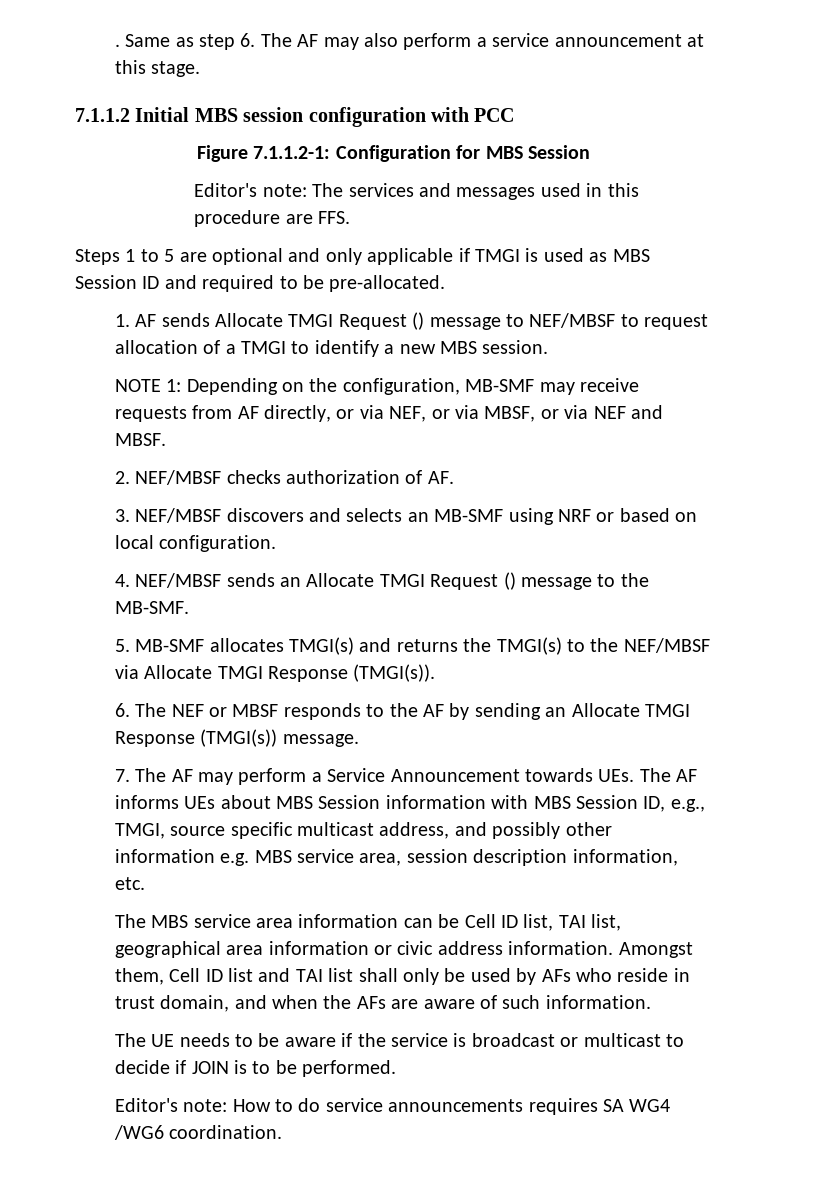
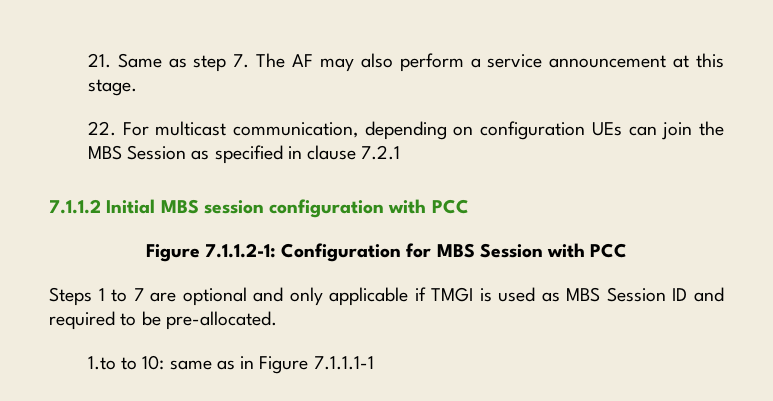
[114,44,120,47] . -> [87,53,111,68] 21.
[240,33,256,47] 6. -> [233,54,250,68] 7.
(201, 69) none -> [87,121,725,140] [87,145,401,164] // 22. For multicast communication, depending on configuration UEs can join the MBS Session as specified in clause 7.2.1
[194,183,639,200] [194,210,351,227] // Editor's note: The services and messages used in this procedure are FFS. -> [547,243,628,258] with PCC
[164,249,175,262] 5 -> [133,288,144,301] 7
[114,312,709,330] [114,340,549,357] [114,378,640,395] [114,405,664,422] [114,433,166,446] [114,470,454,485] [114,508,698,525] [114,535,277,552] [114,572,649,590] [114,601,189,614] [114,637,710,655] [114,664,436,682] [114,703,691,720] [114,729,359,747] [114,768,698,785] [114,795,705,812] [114,822,612,839] [114,849,678,866] [114,877,145,890] [114,914,622,931] [114,941,693,958] [114,968,690,985] [114,995,651,1012] [114,1033,685,1047] [114,1060,397,1077] [114,1098,671,1115] [113,1125,283,1140] 1. AF sends Allocate TMGI Request () message to NEF/MBSF to request allocation of a TMGI to identify a new MBS session. // NOTE 1: Depending on the configuration, MB-SMF may receive requests from AF directly, or via NEF, or via MBSF, or via NEF and MBSF. // 2. NEF/MBSF checks authorization of AF. // 3. NEF/MBSF discovers and selects an MB-SMF using NRF or based on local configuration. // 4. NEF/MBSF sends an Allocate TMGI Request () message to the MB-SMF. // 5. MB-SMF allocates TMGI(s) and returns the TMGI(s) to the NEF/MBSF via Allocate TMGI Response (TMGI(s)). // 6. The NEF or MBSF responds to the AF by sending an Allocate TMGI Response (TMGI(s)) message. // 7. The AF may perform a Service Announcement towards UEs. The AF informs UEs about MBS Session information with MBS Session ID, e.g., TMGI, source specific multicast address, and possibly other information e.g. MBS service area, session description information, etc. // The MBS service area information can be Cell ID list, TAI list, geographical area information or civic address information. Amongst them, Cell ID list and TAI list shall only be used by AFs who reside in trust domain, and when the AFs are aware of such information. // The UE needs to be aware if the service is broadcast or multicast to decide if JOIN is to be performed. // Editor's note: How to do service announcements requires SA WG4 /WG6 coordination. -> [87,355,374,374] 1.to to 10: same as in Figure 7.1.1.1-1

